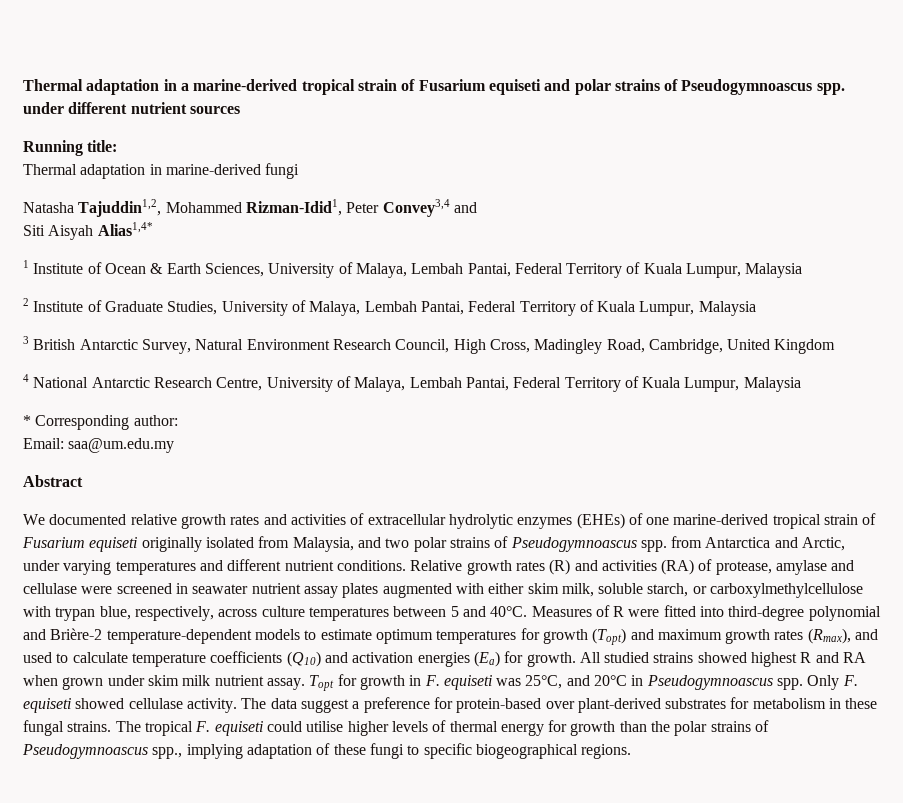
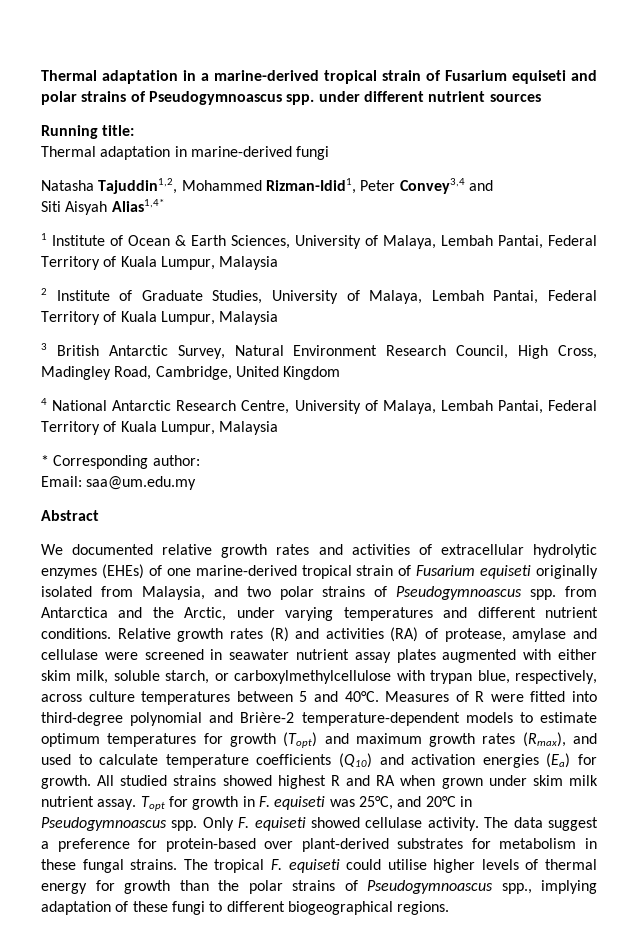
(798, 542) none -> [152,607,174,618] the
[423,743,472,759] specific -> [226,901,285,912] different

